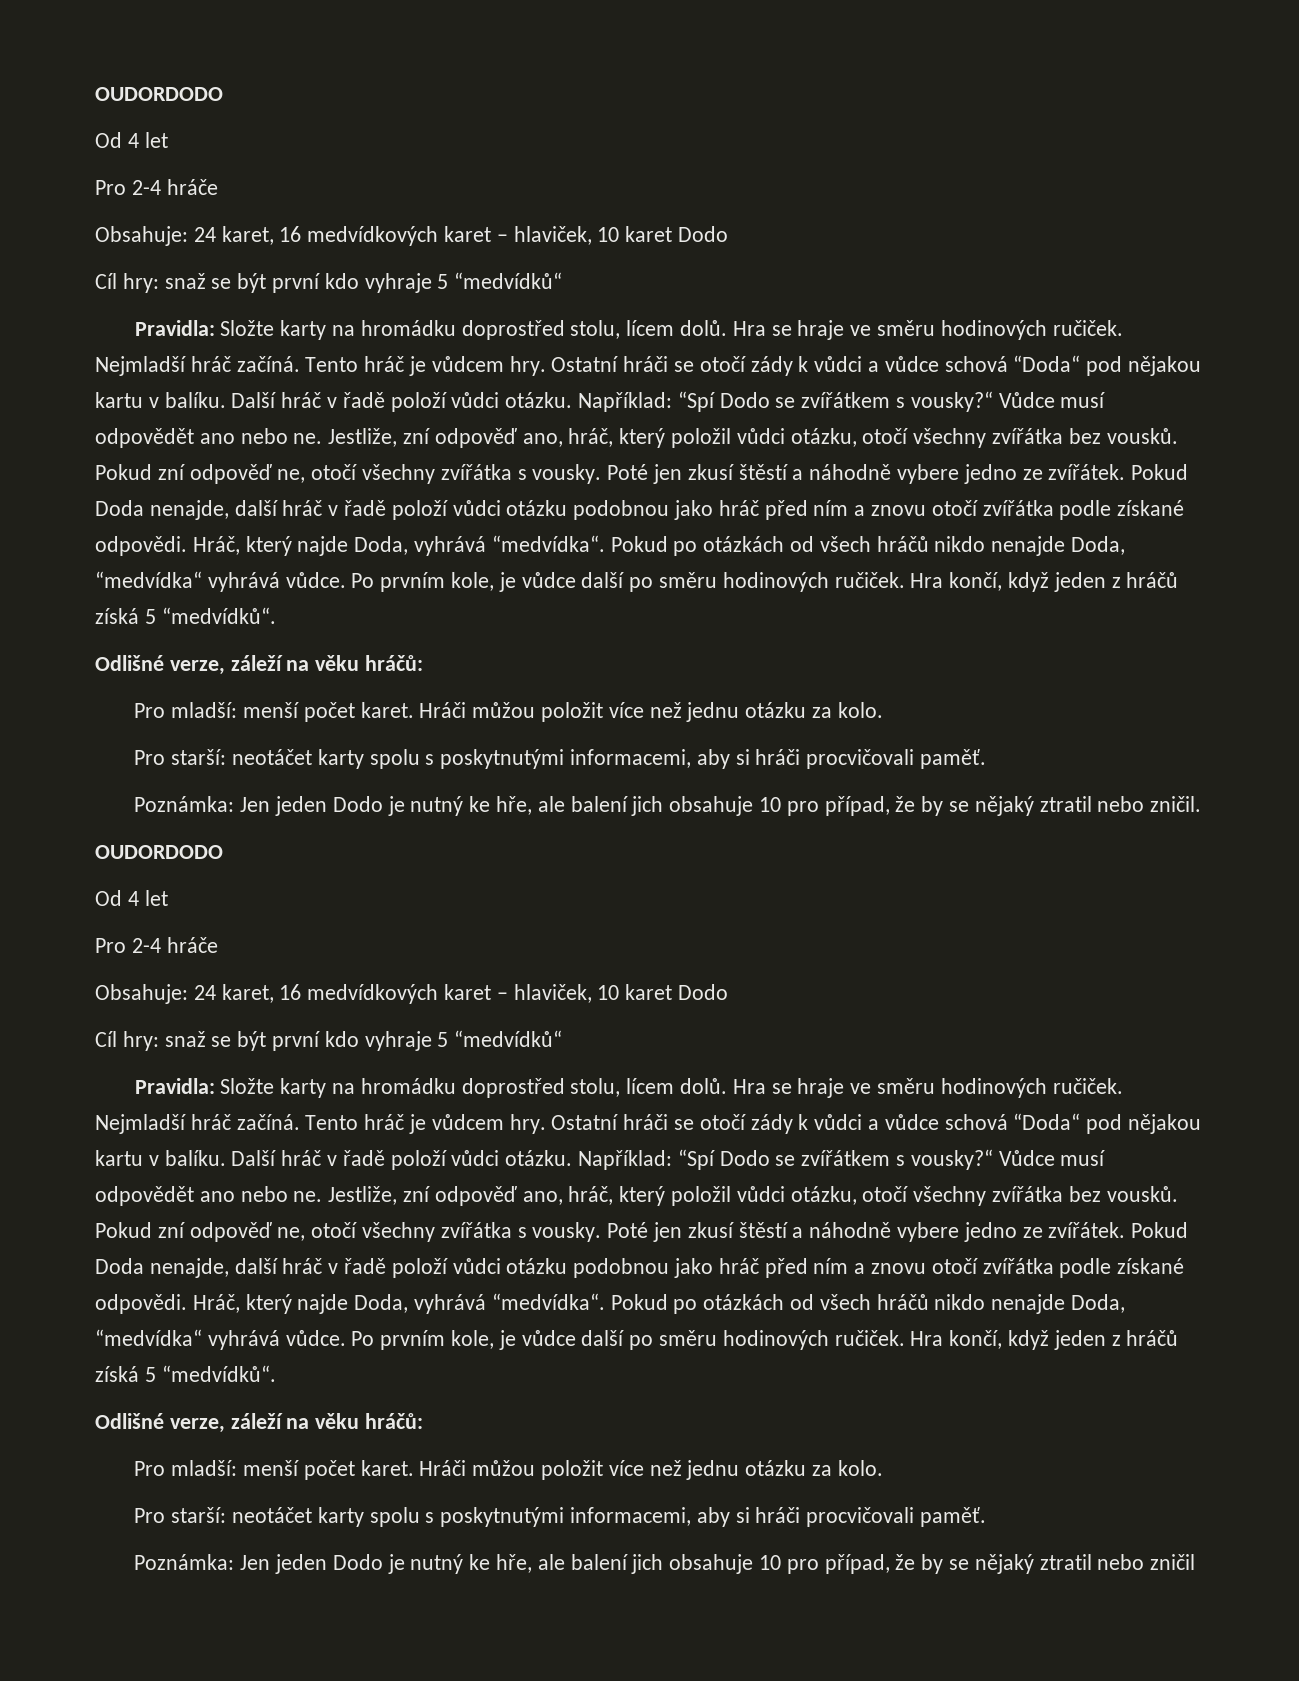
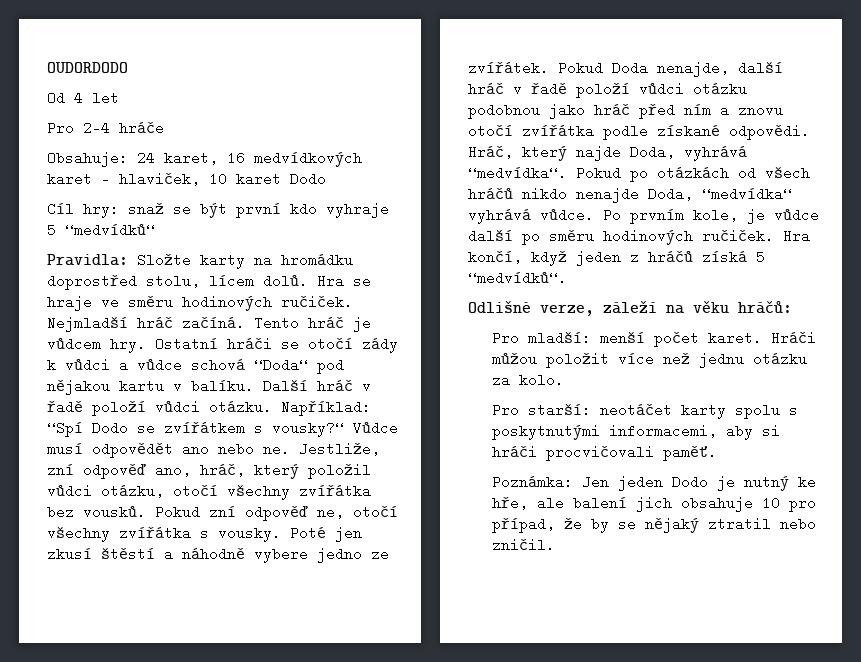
[95,845,223,859] [95,890,168,906] [95,937,218,953] [95,984,729,1004] [95,1030,563,1051] [134,1078,1123,1098] [95,1113,1202,1134] [95,1149,1106,1170] [95,1186,1178,1206] [95,1222,1189,1242] [95,1258,1185,1278] [95,1293,1126,1314] [95,1329,1179,1350] [95,1365,276,1382] [95,1413,424,1433] [134,1460,883,1480] [134,1507,986,1527] [134,1554,1196,1574] // OUDORDODO // Od 4 let // Pro 2-4 hráče // Obsahuje: 24 karet, 16 medvídkových karet – hlaviček, 10 karet Dodo // Cíl hry: snaž se být první kdo vyhraje 5 “medvídků“ // Pravidla: Složte karty na hromádku doprostřed stolu, lícem dolů. Hra se hraje ve směru hodinových ručiček. Nejmladší hráč začíná. Tento hráč je vůdcem hry. Ostatní hráči se otočí zády k vůdci a vůdce schová “Doda“ pod nějakou kartu v balíku. Další hráč v řadě položí vůdci otázku. Například: “Spí Dodo se zvířátkem s vousky?“ Vůdce musí odpovědět ano nebo ne. Jestliže, zní odpověď ano, hráč, který položil vůdci otázku, otočí všechny zvířátka bez vousků. Pokud zní odpověď ne, otočí všechny zvířátka s vousky. Poté jen zkusí štěstí a náhodně vybere jedno ze zvířátek. Pokud Doda nenajde, další hráč v řadě položí vůdci otázku podobnou jako hráč před ním a znovu otočí zvířátka podle získané odpovědi. Hráč, který najde Doda, vyhrává “medvídka“. Pokud po otázkách od všech hráčů nikdo nenajde Doda, “medvídka“ vyhrává vůdce. Po prvním kole, je vůdce další po směru hodinových ručiček. Hra končí, když jeden z hráčů získá 5 “medvídků“. // Odlišné verze, záleží na věku hráčů: // Pro mladší: menší počet karet. Hráči můžou položit více než jednu otázku za kolo. // Pro starší: neotáčet karty spolu s poskytnutými informacemi, aby si hráči procvičovali paměť. // Poznámka: Jen jeden Dodo je nutný ke hře, ale balení jich obsahuje 10 pro případ, že by se nějaký ztratil nebo zničil -> (556, 545) none

